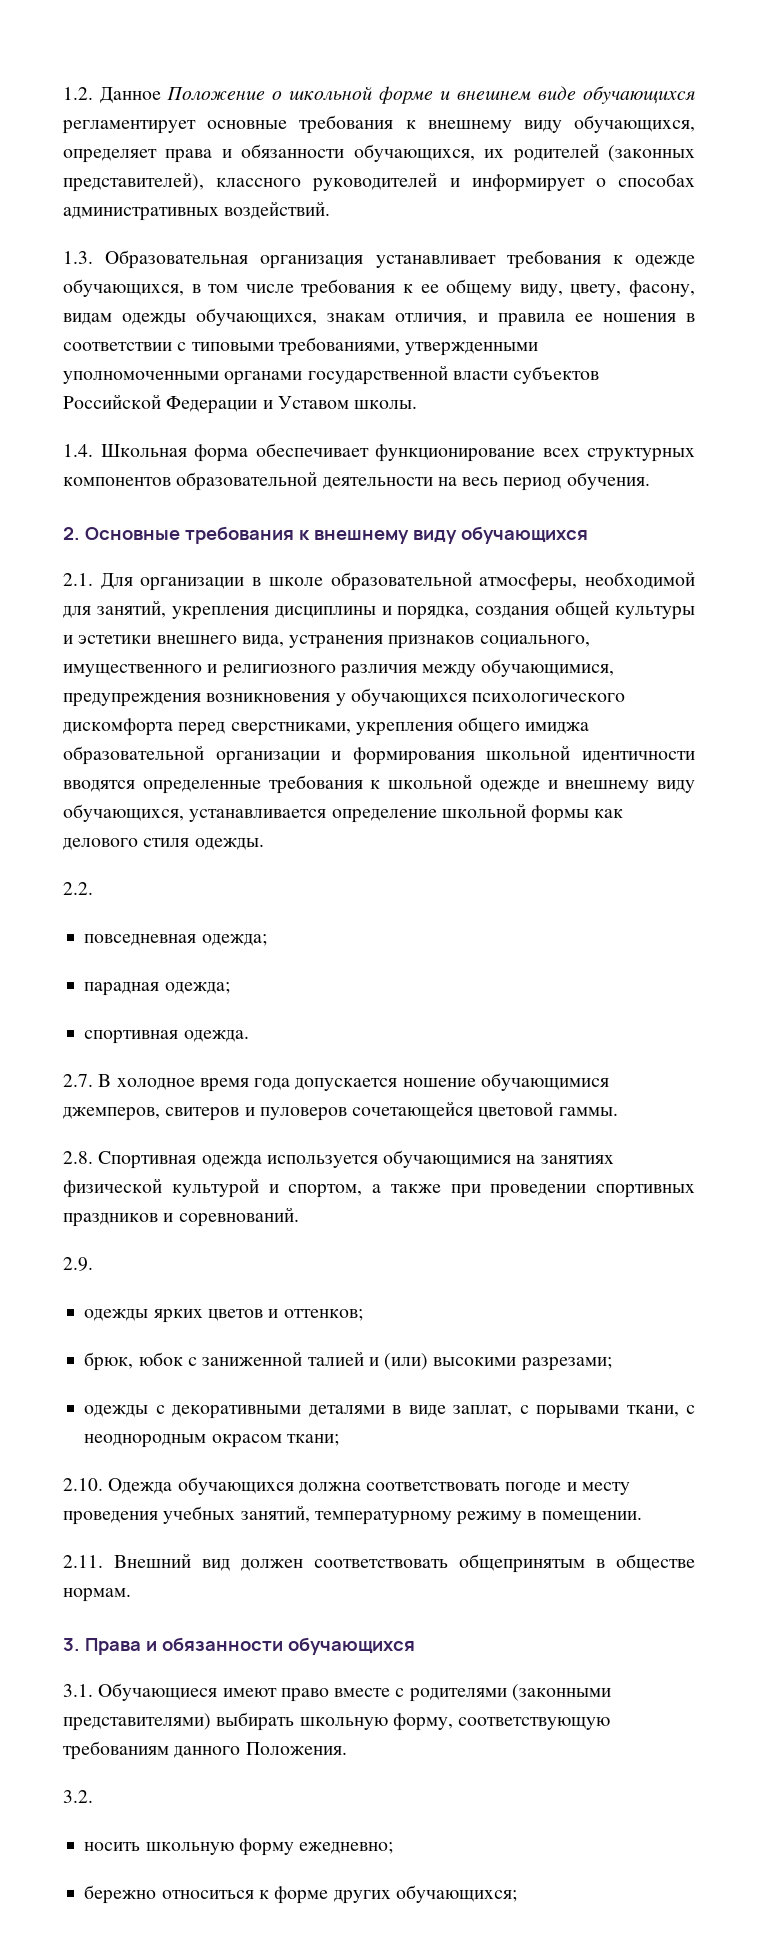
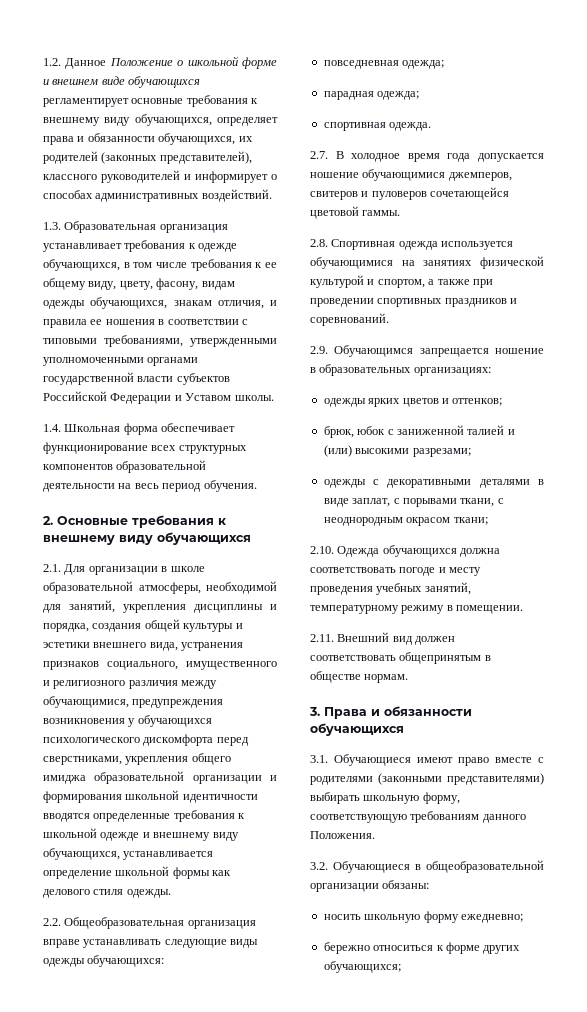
(93, 888) none -> [64,917,256,929] [43,939,259,948] [43,955,165,967] Общеобразовательная организация вправе устанавливать следующие виды одежды обучающихся:
(93, 1264) none -> [334,345,544,357] [310,364,491,376] Обучающимся запрещается ношение в образовательных организациях:
(93, 1796) none -> [333,860,544,873] [310,880,430,892] Обучающиеся в общеобразовательной организации обязаны:

